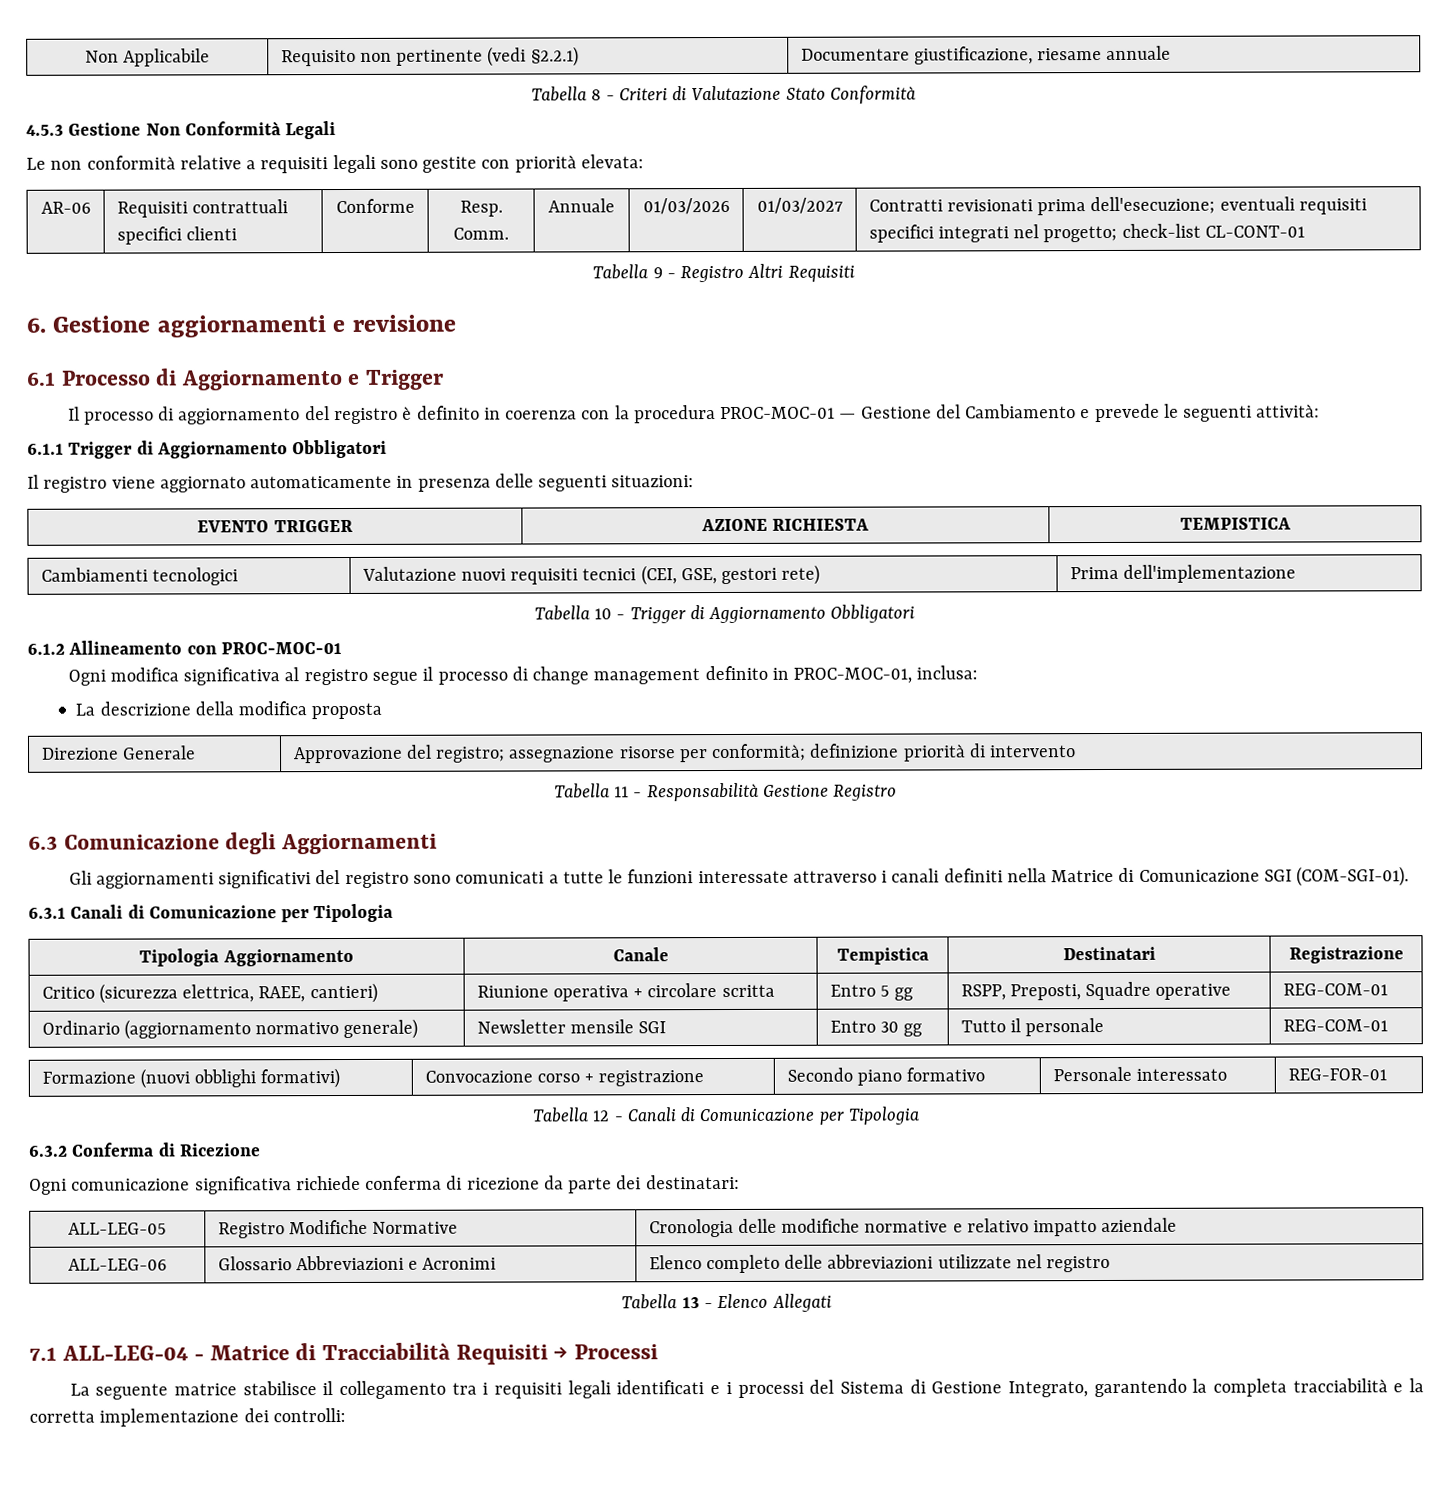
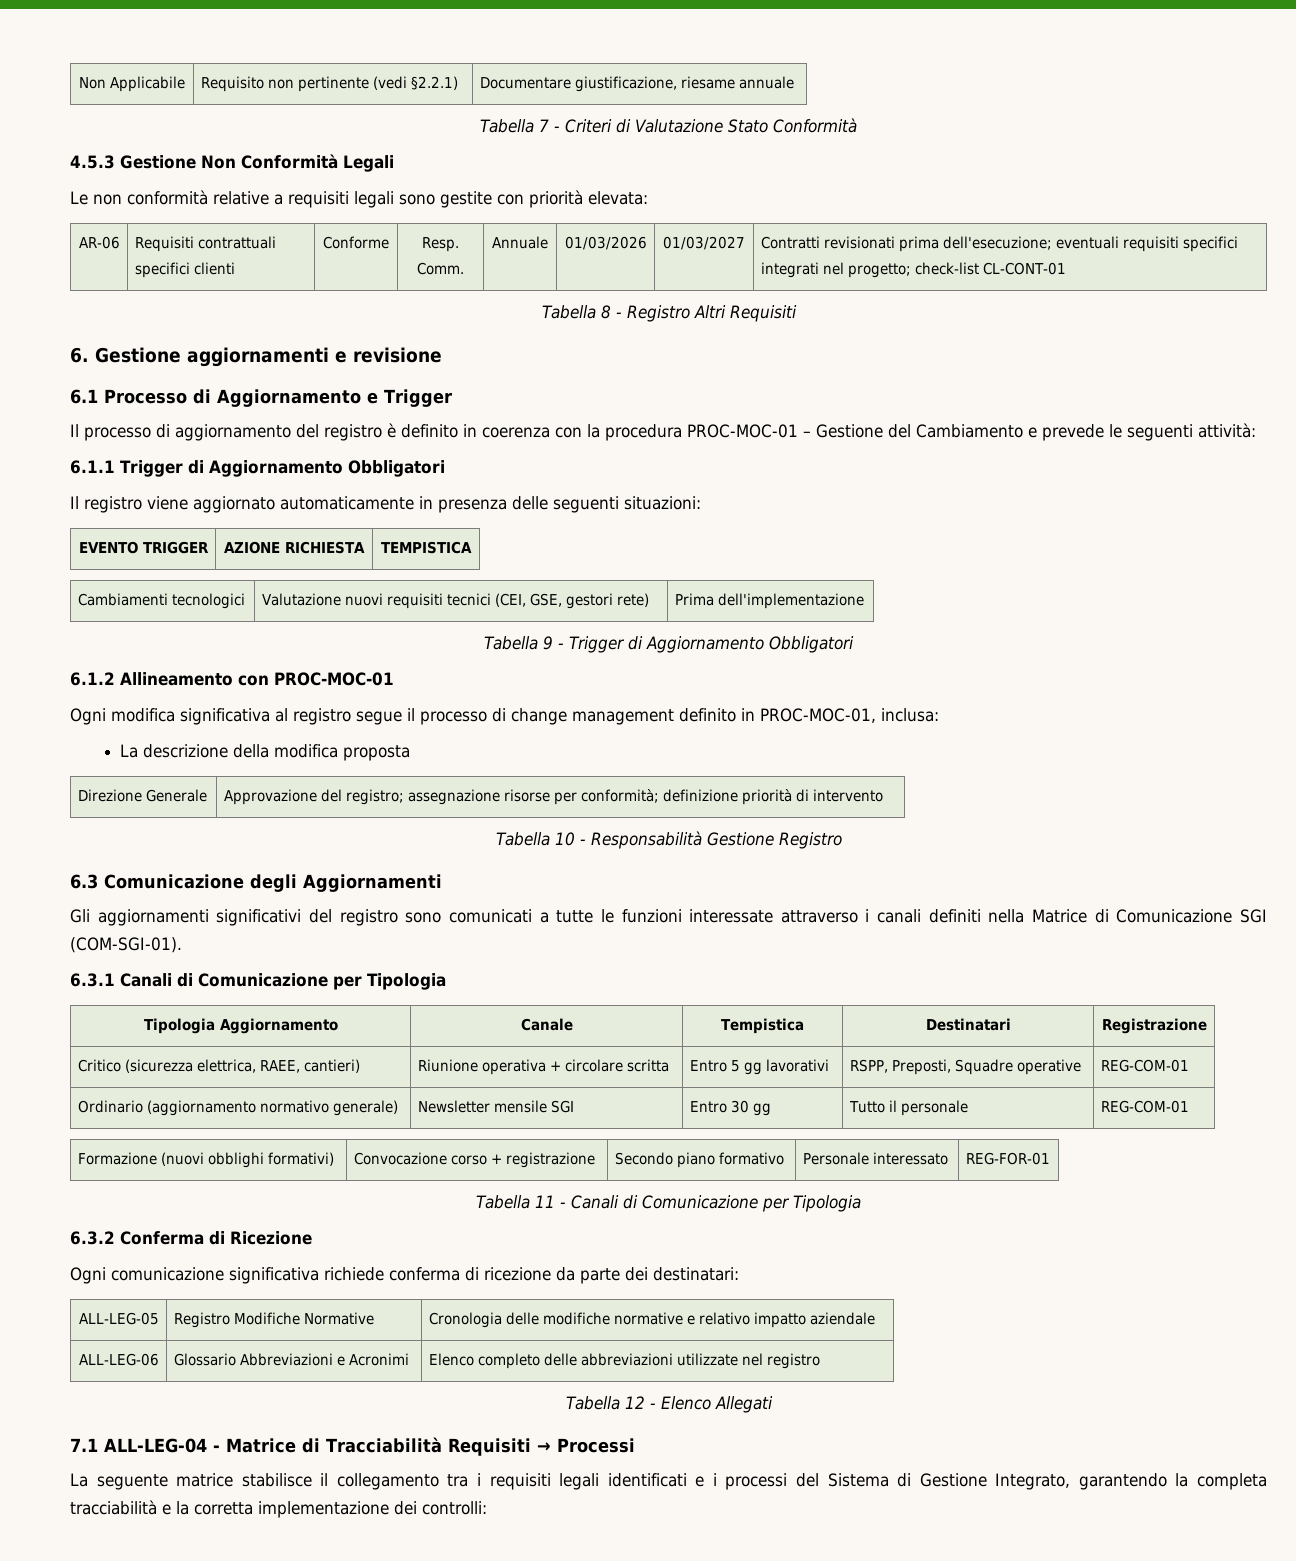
[591,89,602,101] 8 -> [539,119,549,132] 7
[652,267,663,279] 9 -> [600,305,611,319] 8
[839,413,857,419] — -> [803,431,811,437] –
[593,608,612,620] 10 -> [543,636,553,650] 9
[614,786,630,798] 11 -> [554,832,575,846] 10
(914, 994) none -> [765,1059,829,1072] lavorativi
[592,1110,610,1122] 12 -> [534,1195,555,1208] 11
[681,1297,700,1309] 13 -> [624,1396,645,1409] 12

